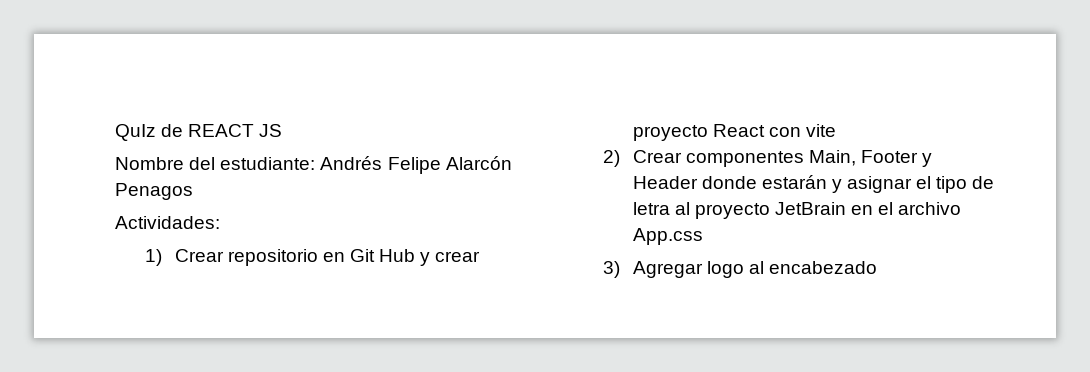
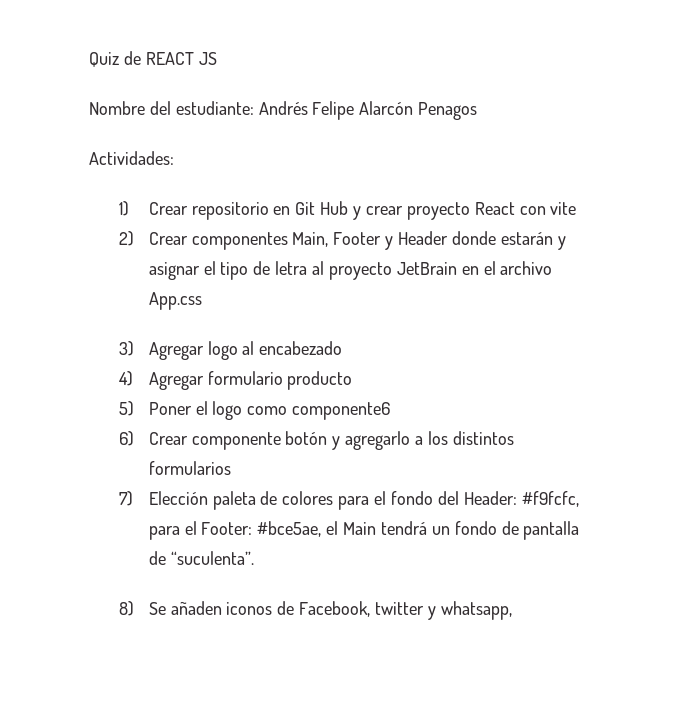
[115,124,156,141] QuIz -> [89,52,119,67] Quiz
(877, 267) none -> [118,371,353,390] [118,401,391,420] [118,431,514,450] [148,461,231,475] [118,491,579,510] [148,521,580,540] [148,551,254,565] [118,601,512,620] // 4) Agregar formulario producto // 5) Poner el logo como componente6 // 6) Crear componente botón y agregarlo a los distintos formularios // 7) Elección paleta de colores para el fondo del Header: #f9fcfc, para el Footer: #bce5ae, el Main tendrá un fondo de pantalla de “suculenta”. // 8) Se añaden iconos de Facebook, twitter y whatsapp,

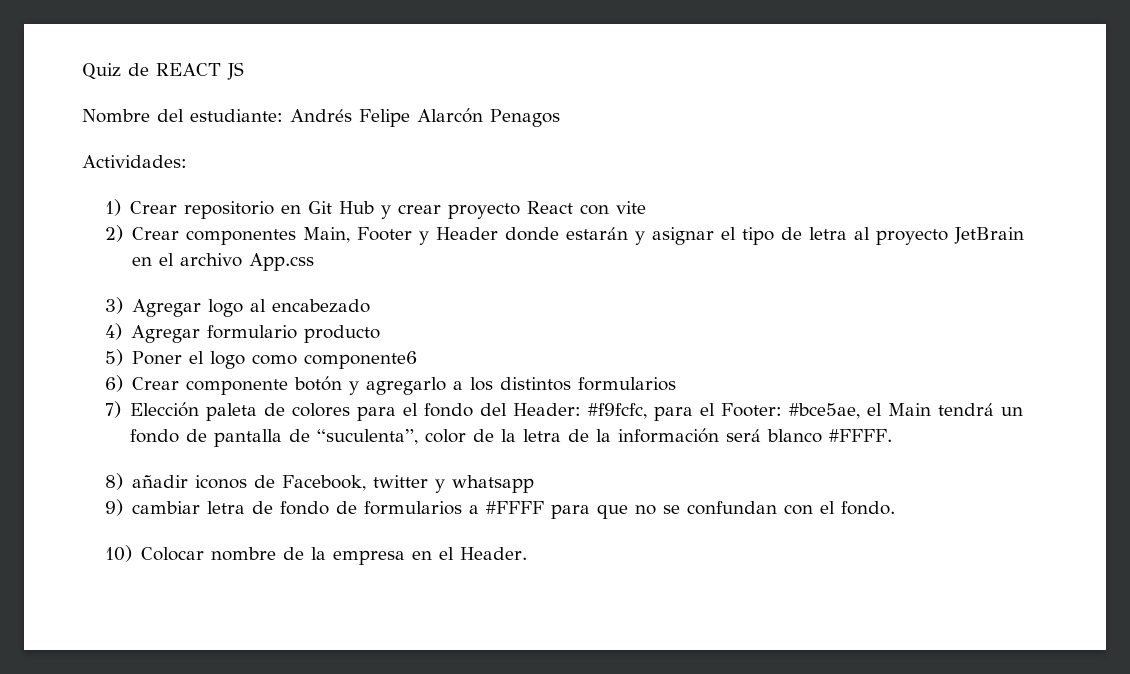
[170,551,254,565] “suculenta”. -> [317,428,893,445] “suculenta”, color de la letra de la información será blanco #FFFF.
[148,601,222,615] Se añaden -> [132,475,189,488] añadir
[440,601,512,620] whatsapp, -> [452,475,535,493] [104,499,896,519] [104,545,528,565] whatsapp // 9) cambiar letra de fondo de formularios a #FFFF para que no se confundan con el fondo. // 10) Colocar nombre de la empresa en el Header.

